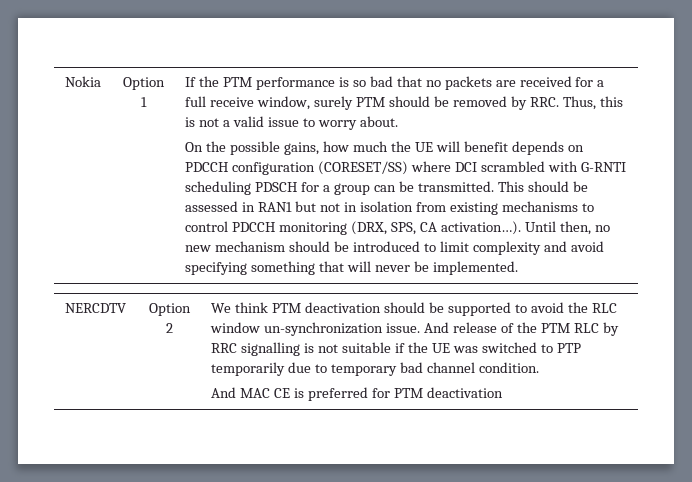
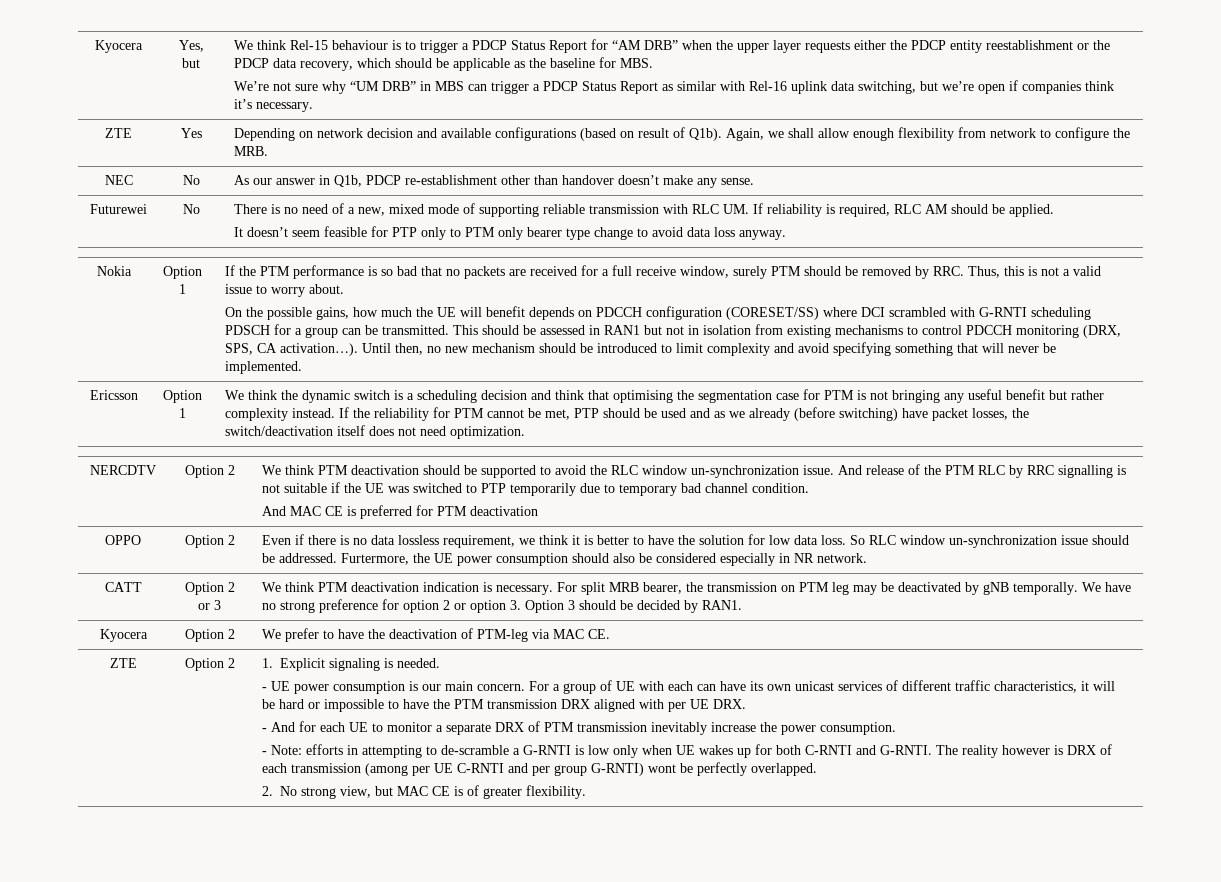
(65, 81) none -> [95,40,143,53] [178,40,204,52] [182,58,200,68] [234,39,1111,53] [234,57,654,71] [234,80,1115,94] [234,99,314,112] [105,128,132,138] [180,128,202,138] [234,127,1131,141] [234,146,269,156] [104,175,133,185] [182,175,200,185] [234,175,755,188] [90,204,147,214] [182,204,200,214] [234,203,1055,217] [234,226,787,240] Kyocera | Yes, but | We think Rel-15 behaviour is to trigger a PDCP Status Report for “AM DRB” when the upper layer requests either the PDCP entity reestablishment or the PDCP data recovery, which should be applicable as the baseline for MBS. // We’re not sure why “UM DRB” in MBS can trigger a PDCP Status Report as similar with Rel-16 uplink data switching, but we’re open if companies think it’s necessary. // ZTE | Yes | Depending on network decision and available configurations (based on result of Q1b). Again, we shall allow enough flexibility from network to configure the MRB. // NEC | No | As our answer in Q1b, PDCP re-establishment other than handover doesn’t make any sense. // Futurewei | No | There is no need of a new, mixed mode of supporting reliable transmission with RLC UM. If reliability is required, RLC AM should be applied. // It doesn’t seem feasible for PTP only to PTM only bearer type change to avoid data loss anyway. //
(518, 268) none -> [90,390,138,400] [162,390,202,403] [178,408,186,418] [225,389,1105,403] [225,407,1030,421] [225,425,526,439] // Ericsson | Option 1 | We think the dynamic switch is a scheduling decision and think that optimising the segmentation case for PTM is not bringing any useful benefit but rather complexity instead. If the reliability for PTM cannot be met, PTP should be used and as we already (before switching) have packet losses, the switch/deactivation itself does not need optimization.
(503, 392) none -> [105,535,141,545] [184,535,235,548] [262,534,1130,548] [262,553,868,566] [104,582,142,592] [184,582,235,595] [198,600,221,610] [262,582,1132,595] [262,599,743,613] [99,629,148,642] [184,629,235,642] [262,628,611,642] [109,658,137,668] [184,658,235,671] [262,658,441,671] [262,680,1116,694] [262,699,747,712] [262,721,897,735] [262,744,1113,758] [262,762,818,776] [262,785,587,799] // OPPO | Option 2 | Even if there is no data lossless requirement, we think it is better to have the solution for low data loss. So RLC window un-synchronization issue should be addressed. Furtermore, the UE power consumption should also be considered especially in NR network. // CATT | Option 2 or 3 | We think PTM deactivation indication is necessary. For split MRB bearer, the transmission on PTM leg may be deactivated by gNB temporally. We have no strong preference for option 2 or option 3. Option 3 should be decided by RAN1. // Kyocera | Option 2 | We prefer to have the deactivation of PTM-leg via MAC CE. // ZTE | Option 2 | 1. Explicit signaling is needed. // - UE power consumption is our main concern. For a group of UE with each can have its own unicast services of different traffic characteristics, it will be hard or impossible to have the PTM transmission DRX aligned with per UE DRX. // - And for each UE to monitor a separate DRX of PTM transmission inevitably increase the power consumption. // - Note: efforts in attempting to de-scramble a G-RNTI is low only when UE wakes up for both C-RNTI and G-RNTI. The reality however is DRX of each transmission (among per UE C-RNTI and per group G-RNTI) wont be perfectly overlapped. // 2. No strong view, but MAC CE is of greater flexibility.

